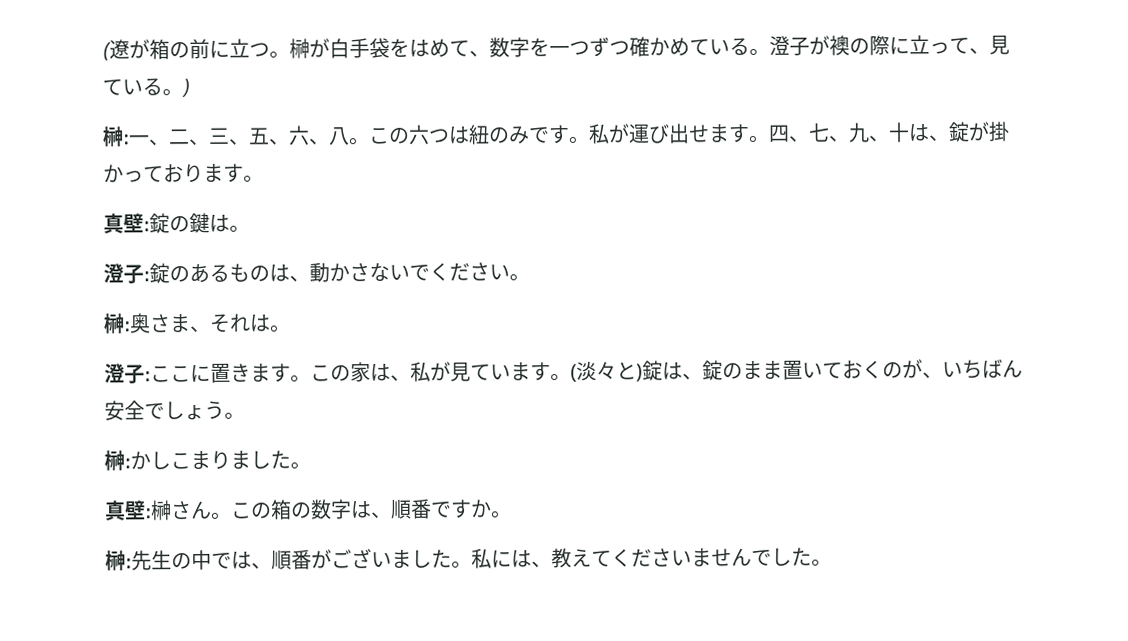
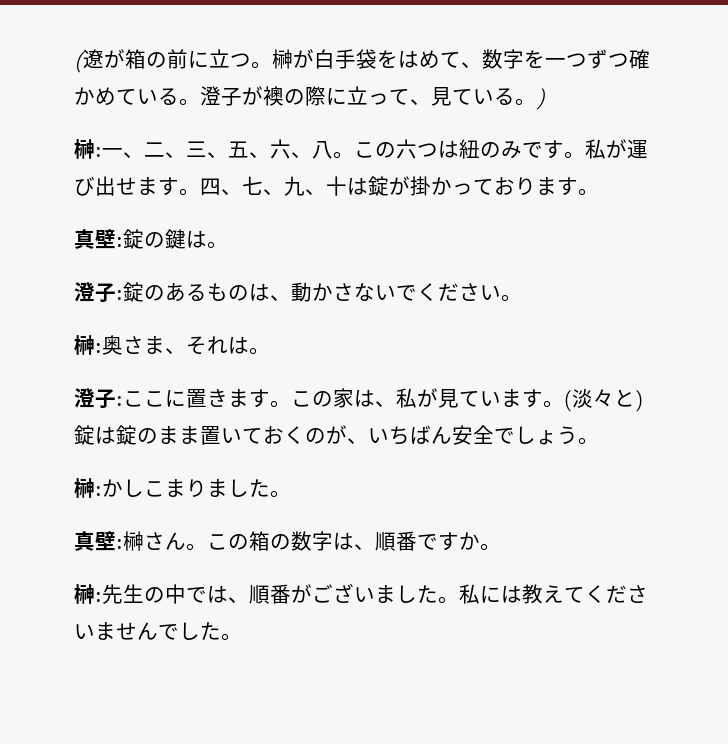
[929,134,950,142] 、 -> (368, 186) none
[682,373,703,380] 、 -> (116, 435) none
[531,561,552,568] 、 -> (522, 594) none

